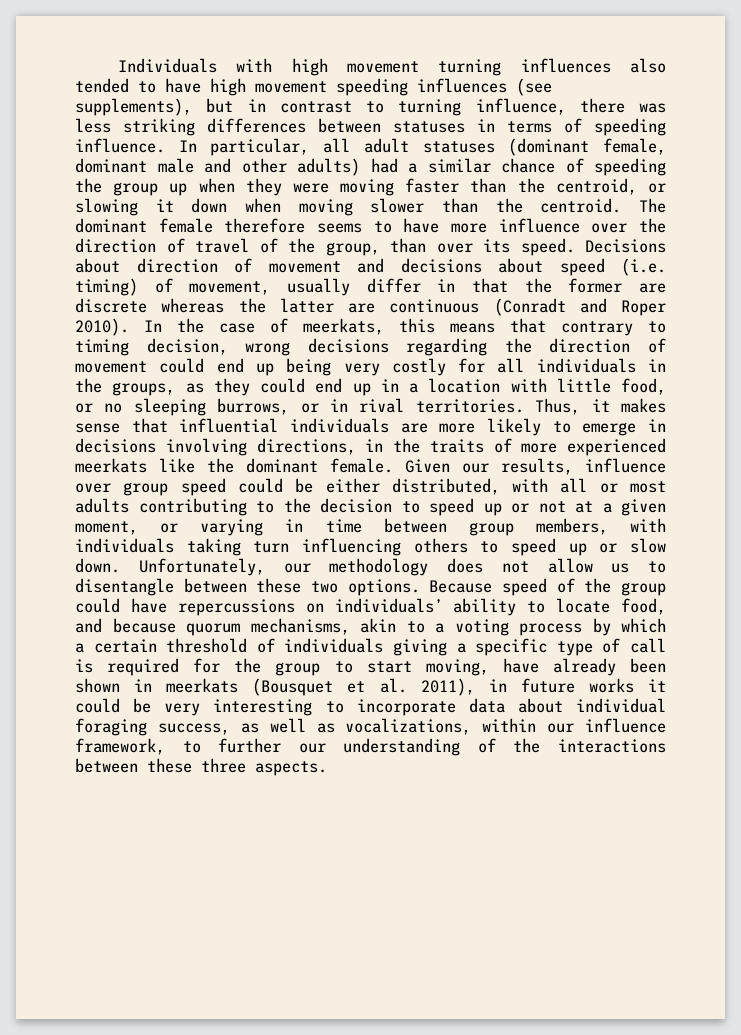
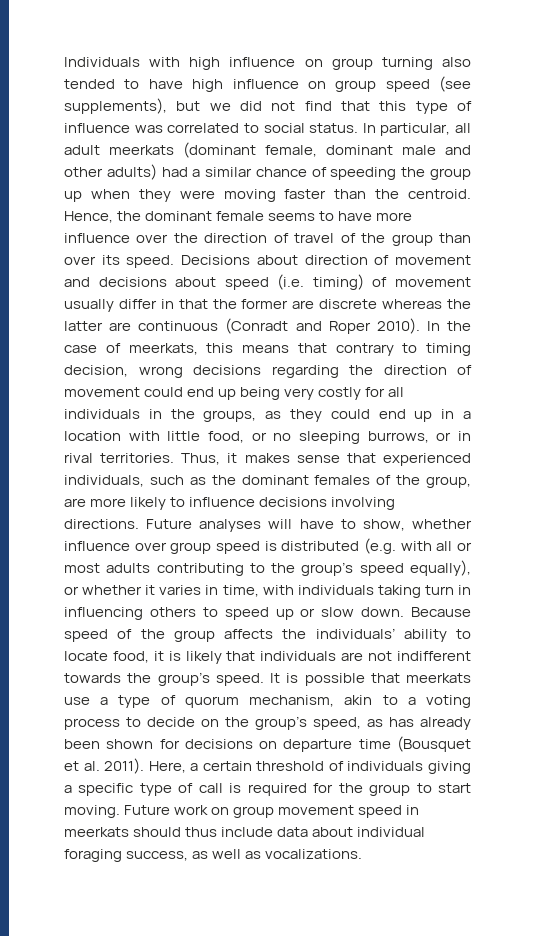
[346,58,611,76] movement turning influences -> [229,57,433,70] influence on group turning
[255,78,552,96] [75,98,666,116] [75,118,666,136] [75,138,165,153] movement speeding influences (see supplements), but in contrast to turning influence, there was less striking differences between statuses in terms of speeding influence. -> [232,76,471,92] [64,98,472,114] [64,123,359,133] influence on group speed (see supplements), but we did not find that this type of influence was correlated to social status.
[422,141,495,153] statuses -> [109,145,174,155] meerkats
[555,178,666,195] [75,198,666,216] centroid, or slowing it down when moving slower than the centroid. The -> [408,189,471,199] [64,211,142,223] centroid. Hence, the
[224,218,306,233] therefore -> (265, 216) none
[325,242,380,256] group, -> [391,234,433,246] group
[189,281,271,295] movement, -> [395,277,471,287] movement
[179,418,667,436] [75,438,666,456] [75,458,666,475] [75,478,500,496] influential individuals are more likely to emerge in decisions involving directions, in the traits of more experienced meerkats like the dominant female. Given our results, influence over group speed could be either distributed, -> [383,453,471,466] [64,475,471,488] [64,497,396,510] [64,519,473,532] [64,538,396,554] experienced individuals, such as the dominant females of the group, are more likely to influence decisions involving directions. Future analyses will have to show, whether influence over group speed is distributed (e.g.
[320,498,666,516] [75,518,608,536] decision to speed up or not at a given moment, or varying in time between group members, -> [301,560,471,576] [64,585,259,597] group’s speed equally), or whether it varies in time,
(290, 547) none -> [458,585,471,595] in
[138,558,666,576] [75,578,420,596] Unfortunately, our methodology does not allow us to disentangle between these two options. -> (405, 612) none
[75,598,324,616] could have repercussions on -> [224,629,307,639] affects the
[75,618,350,636] and because quorum mechanisms, -> [153,651,472,664] [64,672,471,686] [64,695,335,708] it is likely that individuals are not indifferent towards the group’s speed. It is possible that meerkats use a type of quorum mechanism,
[592,618,666,636] by which -> [126,716,471,730] [64,736,471,752] [64,758,186,774] to decide on the group’s speed, as has already been shown for decisions on departure time (Bousquet et al. 2011). Here,
[425,658,667,676] [75,678,667,696] [75,698,456,716] moving, have already been shown in meerkats (Bousquet et al. 2011), in future works it could be very interesting to incorporate -> [64,805,420,818] [64,827,274,837] moving. Future work on group movement speed in meerkats should thus include
[345,718,666,735] [75,738,666,756] [75,758,327,776] vocalizations, within our influence framework, to further our understanding of the interactions between these three aspects. -> [265,849,363,859] vocalizations.

